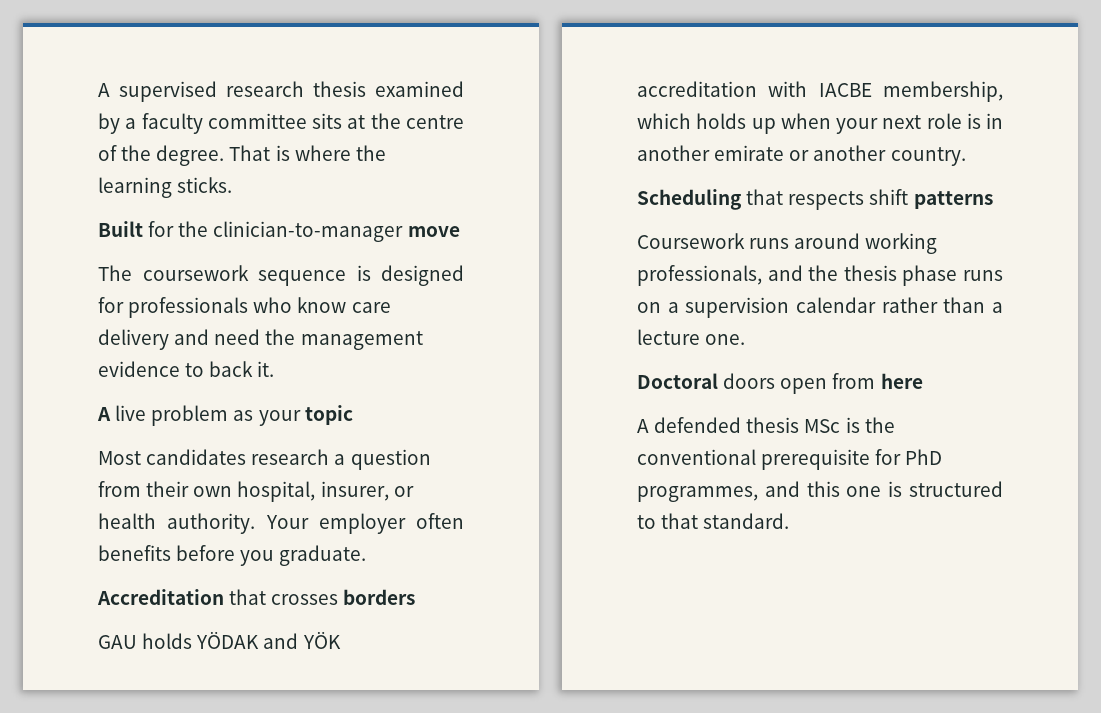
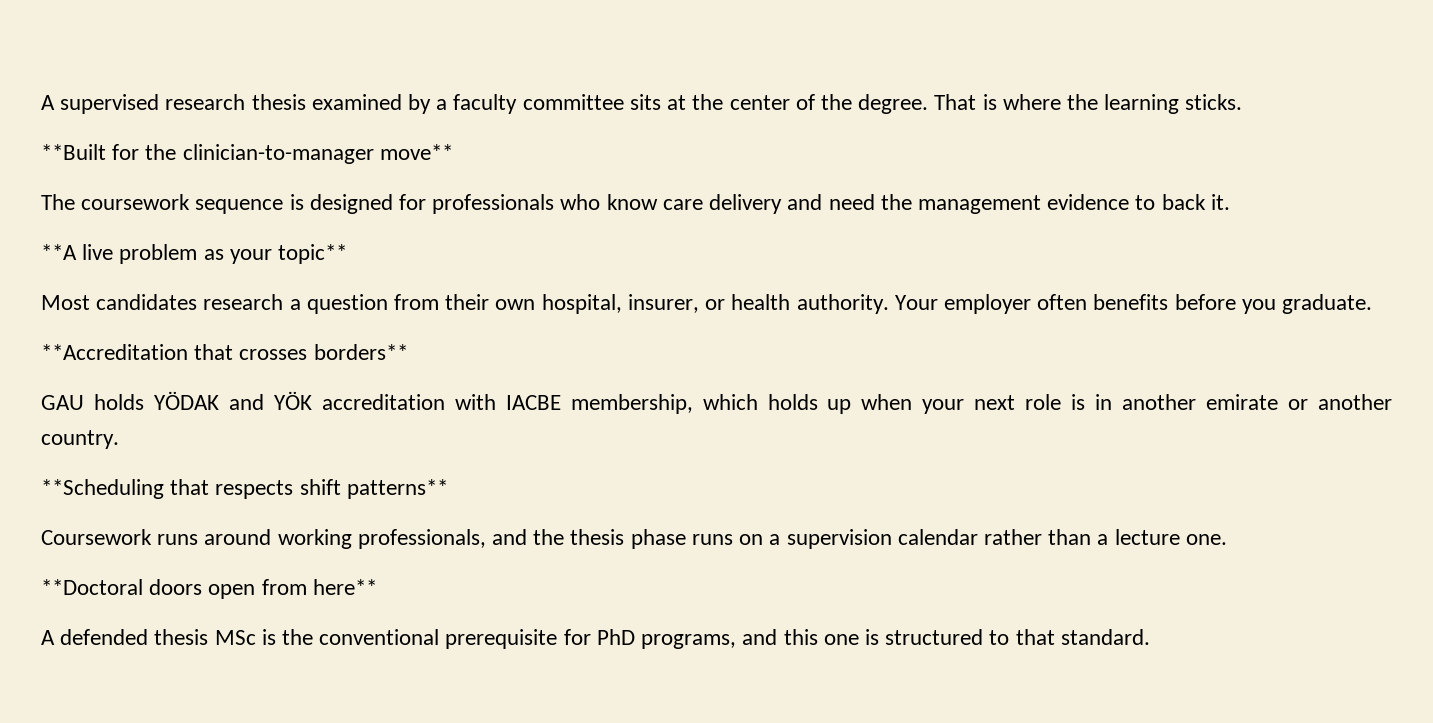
[405,115,464,129] centre -> [729,95,790,110] center
[98,221,143,237] Built -> [41,144,106,160] **Built
[407,226,460,237] move -> [379,144,453,160] move**
[97,407,111,421] A -> [41,244,77,260] **A
[304,405,353,425] topic -> [278,244,348,264] topic**
[97,589,224,605] Accreditation -> [41,344,188,360] **Accreditation
[343,589,416,605] borders -> [313,344,408,360] borders**
[637,189,742,210] Scheduling -> [41,479,164,499] **Scheduling
[913,191,993,209] patterns -> [346,479,448,499] patterns**
[637,373,718,389] Doctoral -> [41,579,143,595] **Doctoral
[880,373,923,389] here -> [312,579,377,595] here**
[637,486,758,502] programmes, -> [641,634,737,649] programs,

